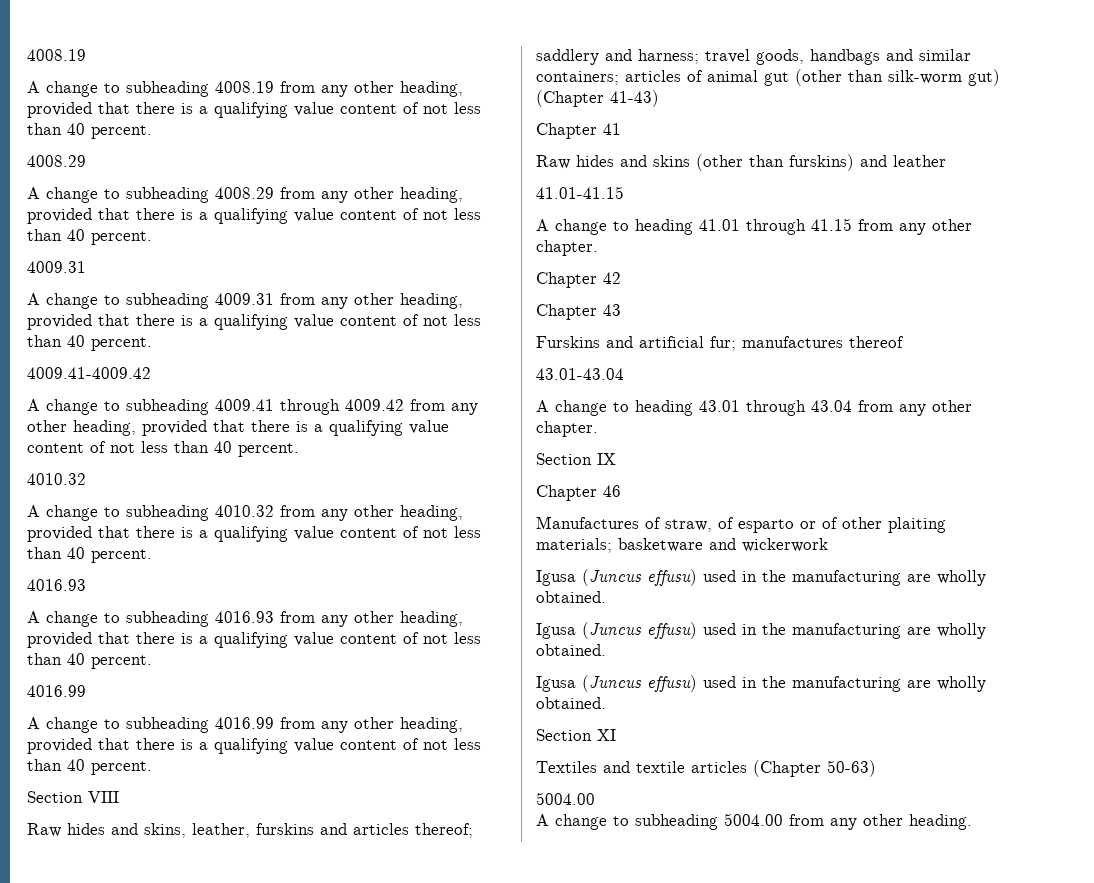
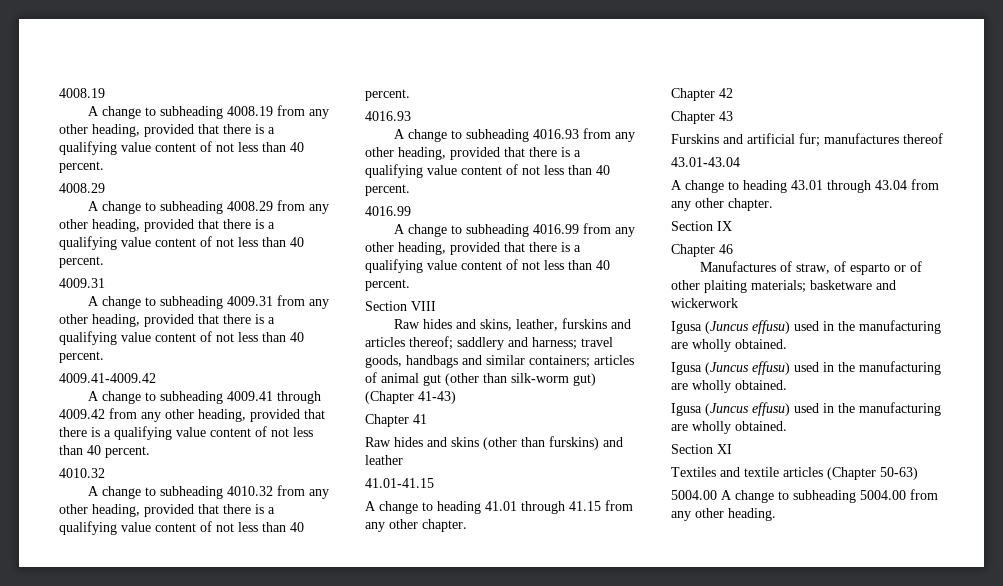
(595, 798) // -> (717, 495) none

